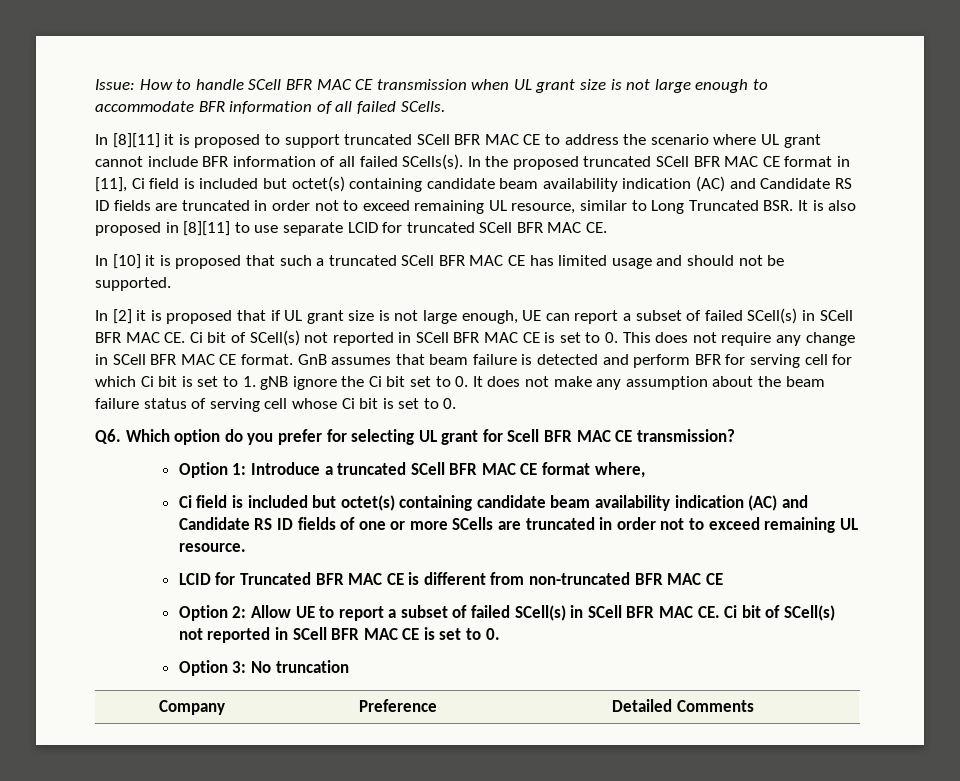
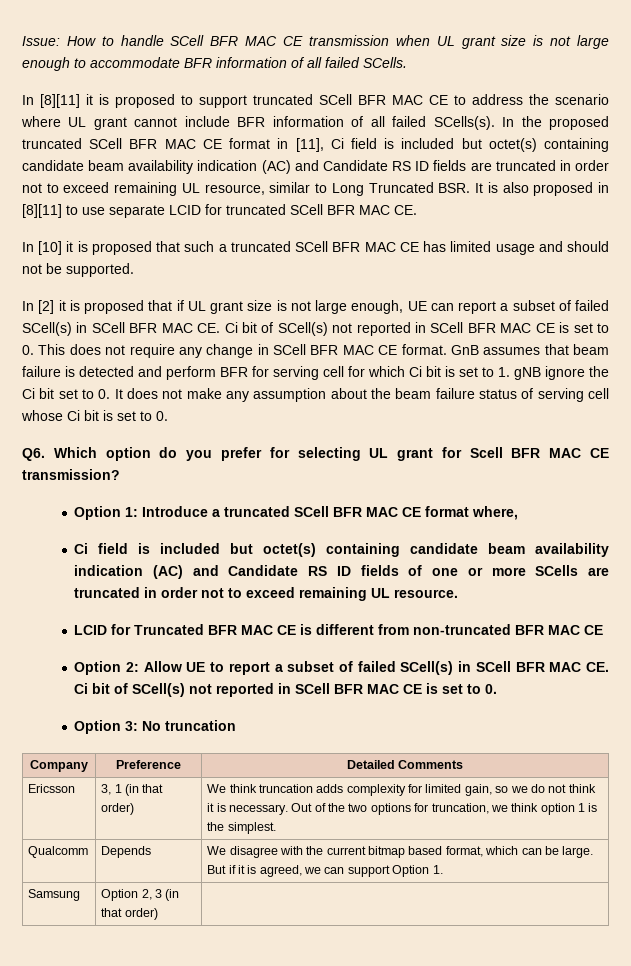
(754, 706) none -> [28,784,76,793] [101,784,164,796] [101,803,135,815] [207,784,596,796] [207,803,598,815] [207,822,276,834] [28,846,89,858] [101,846,152,858] [207,846,594,858] [207,865,443,877] [28,889,81,901] [101,889,180,901] [101,908,158,920] // Ericsson | 3, 1 (in that order) | We think truncation adds complexity for limited gain, so we do not think it is necessary. Out of the two options for truncation, we think option 1 is the simplest. // Qualcomm | Depends | We disagree with the current bitmap based format, which can be large. But if it is agreed, we can support Option 1. // Samsung | Option 2, 3 (in that order) |

